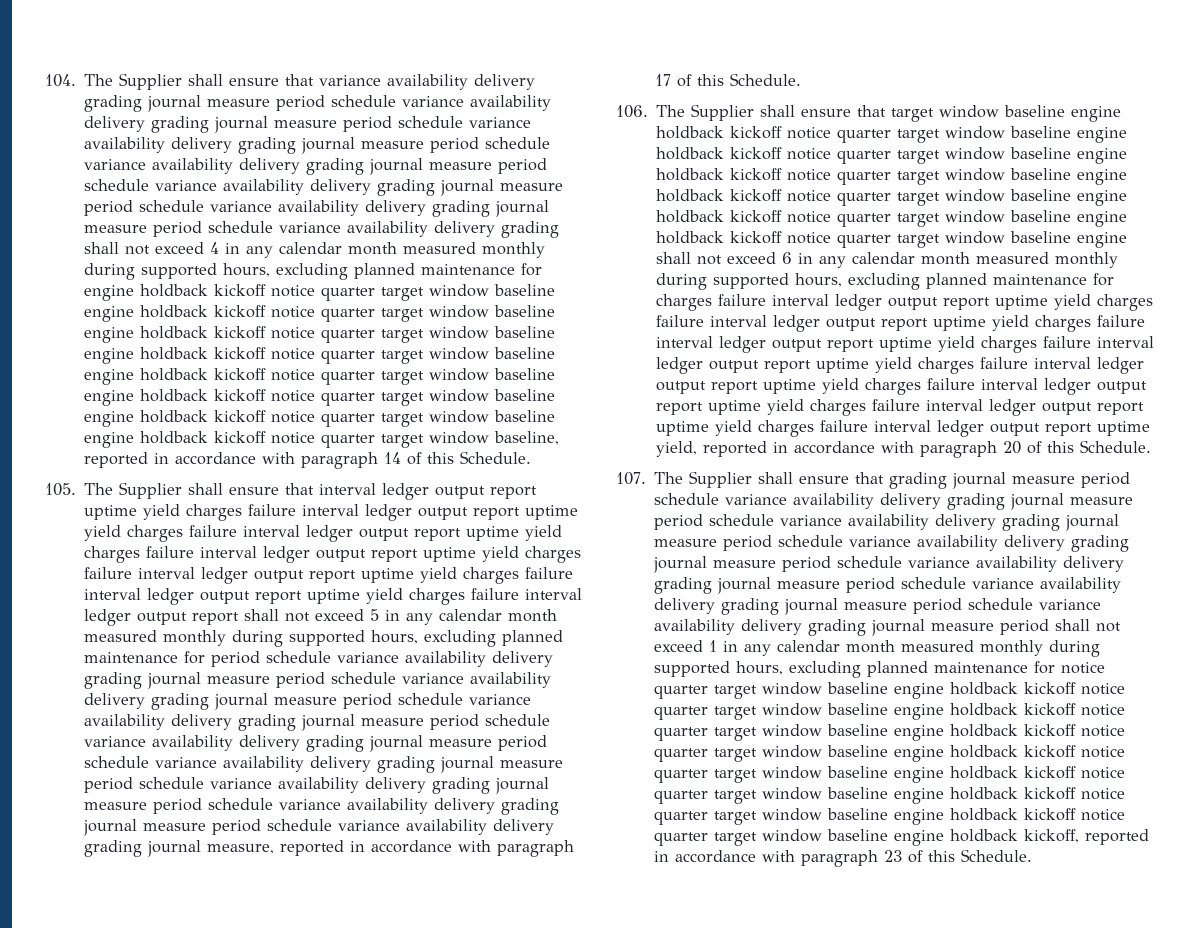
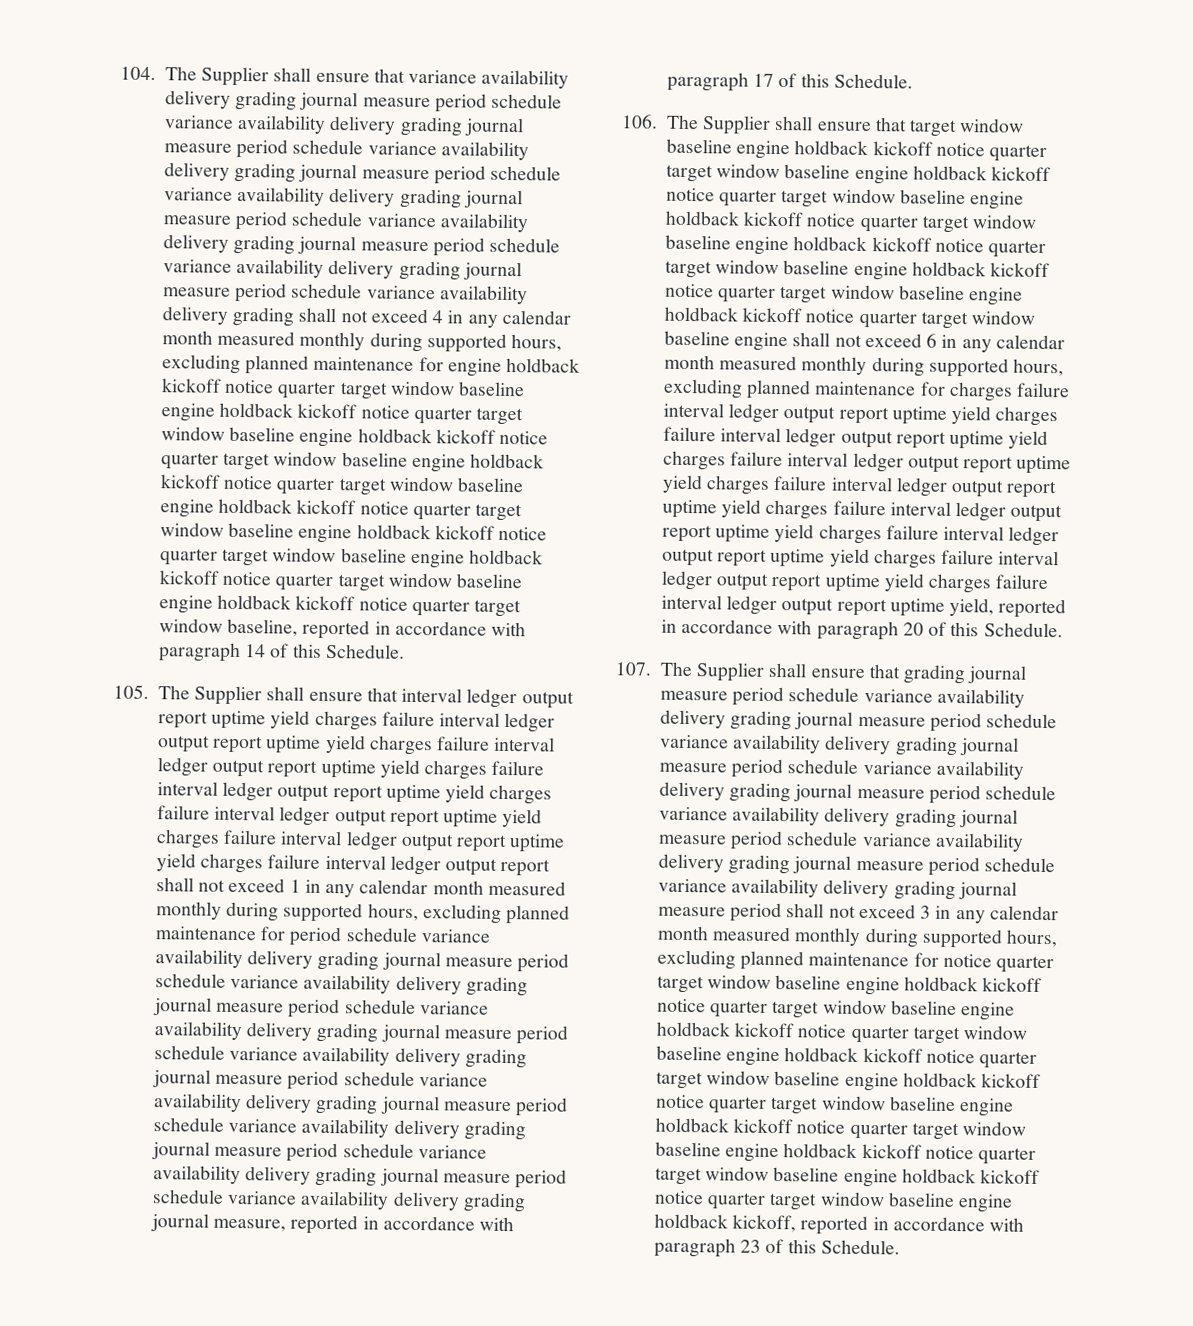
[370,609,380,621] 5 -> [289,879,301,893] 1
[709,640,718,652] 1 -> [920,905,932,919] 3

